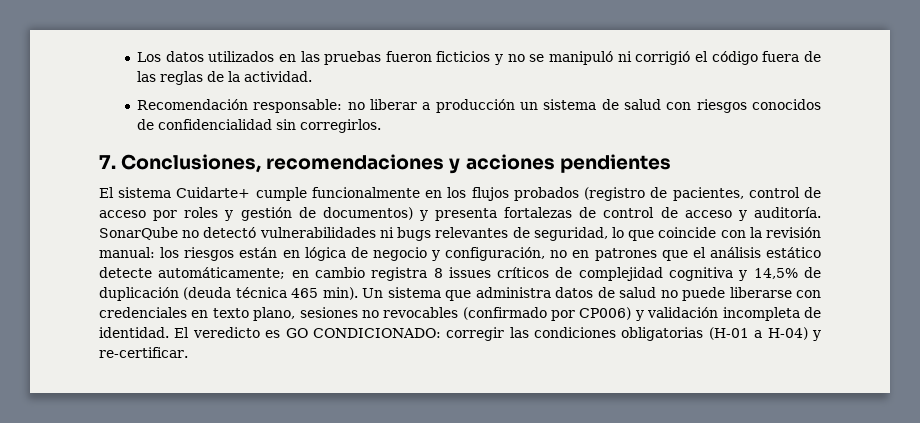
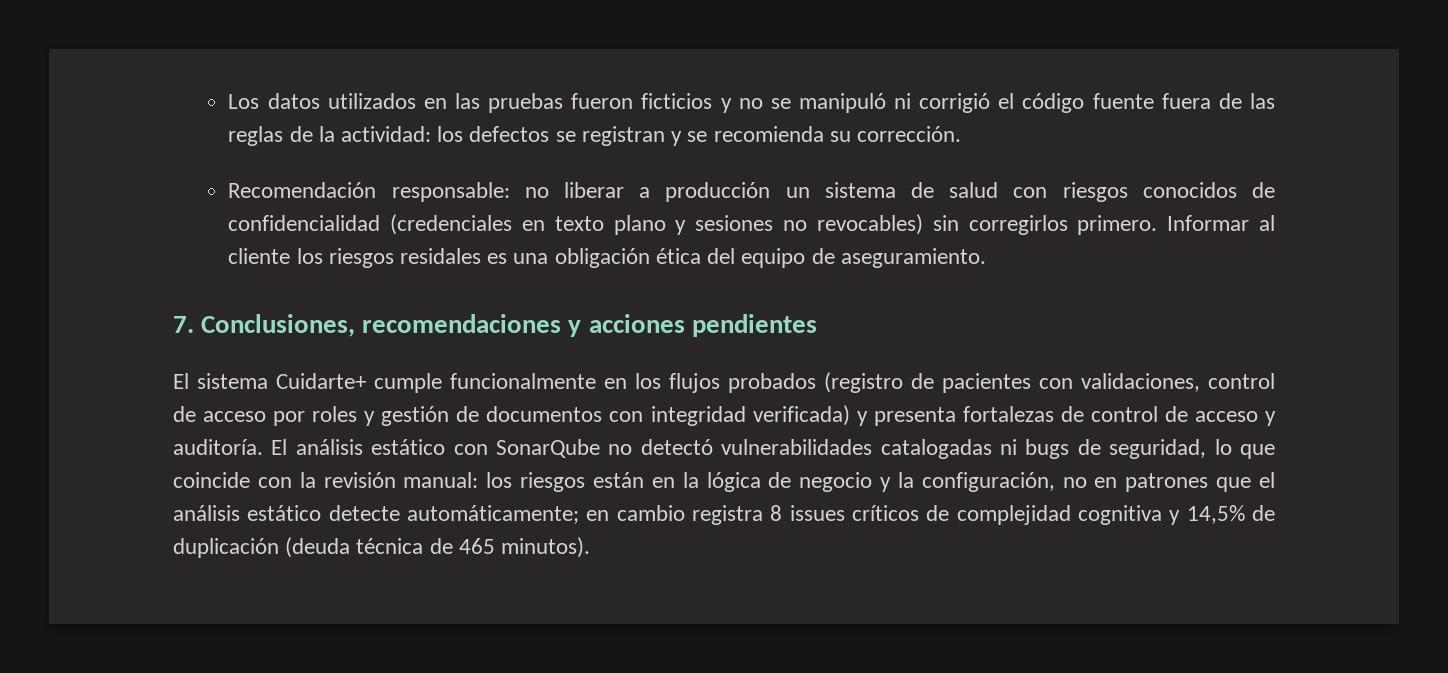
(758, 58) none -> [1092,93,1154,109] fuente
[243,71,312,82] actividad. -> [341,126,961,146] actividad: los defectos se registran y se recomienda su corrección.
[275,119,381,133] sin corregirlos. -> [390,214,1275,235] [228,248,986,268] (credenciales en texto plano y sesiones no revocables) sin corregirlos primero. Informar al cliente los riesgos residales es una obligación ética del equipo de aseguramiento.
[672,187,744,201] pacientes, -> [942,373,1200,393] pacientes con validaciones,
[322,207,413,220] documentos) -> [486,405,850,426] documentos con integridad verificada)
(821, 212) none -> [271,439,488,455] El análisis estático con
(376, 232) none -> [880,439,992,459] catalogadas
[435,227,509,238] relevantes -> (1070, 449) none
(300, 254) none -> [682,472,699,488] la
(440, 255) none -> [897,472,914,488] la
[291,287,821,301] [99,307,821,321] [99,327,821,341] [99,347,188,358] 465 min). Un sistema que administra datos de salud no puede liberarse con credenciales en texto plano, sesiones no revocables (confirmado por CP006) y validación incompleta de identidad. El veredicto es GO CONDICIONADO: corregir las condiciones obligatorias (H-01 a H-04) y re-certificar. -> [429,537,591,558] de 465 minutos).

